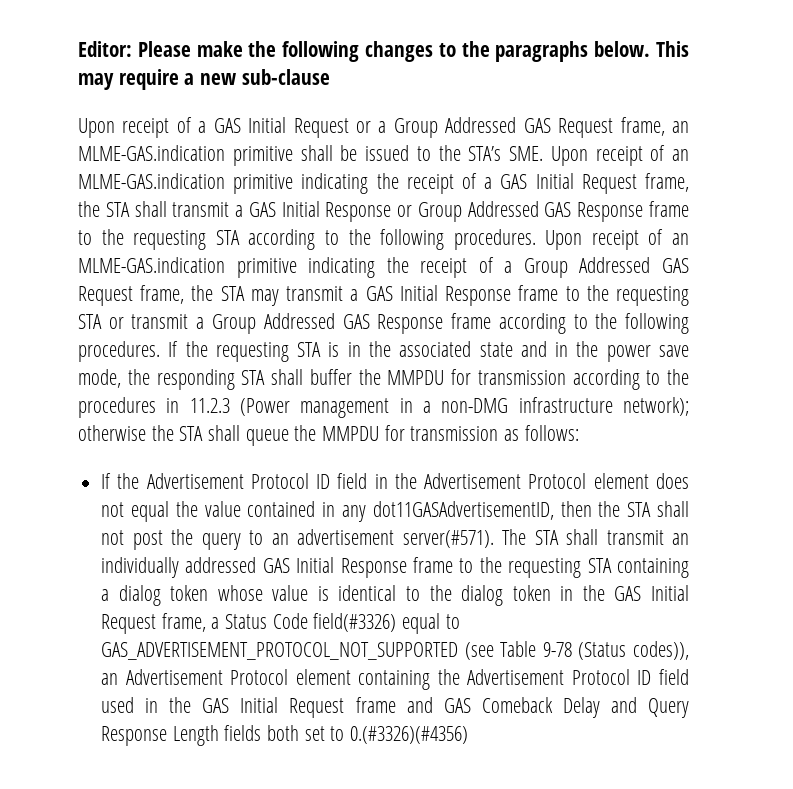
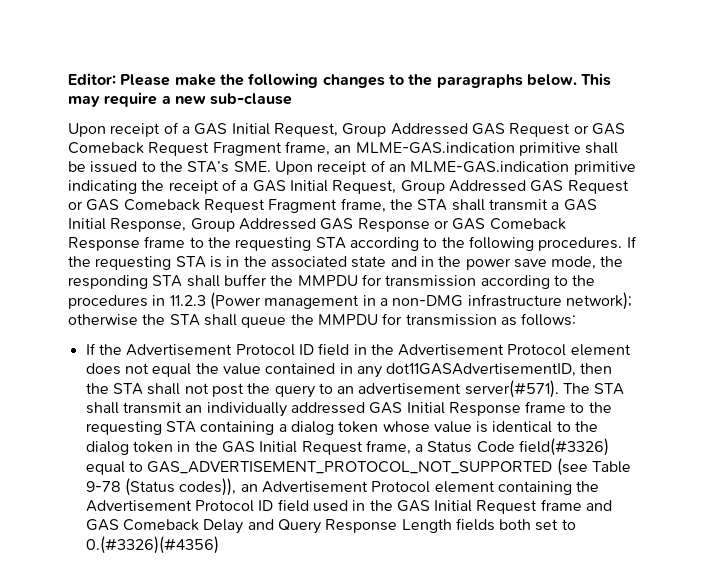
[293,117,614,138] Request or a Group Addressed GAS Request -> [273,123,625,137] [68,142,282,156] Request, Group Addressed GAS Request or GAS Comeback Request Fragment
[581,174,637,194] Request -> [332,180,629,194] [68,199,338,213] Request, Group Addressed GAS Request or GAS Comeback Request Fragment
[325,201,644,222] Response or Group Addressed GAS Response -> [110,218,566,232] [68,237,140,251] Response, Group Addressed GAS Response or GAS Comeback Response
[545,229,689,250] [78,257,689,278] [78,285,689,306] [78,313,689,334] [78,341,160,362] Upon receipt of an MLME-GAS.indication primitive indicating the receipt of a Group Addressed GAS Request frame, the STA may transmit a GAS Initial Response frame to the requesting STA or transmit a Group Addressed GAS Response frame according to the following procedures. -> (623, 244) none

